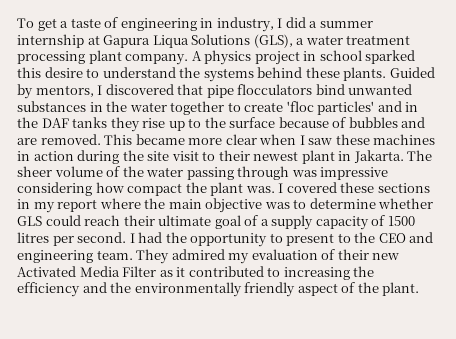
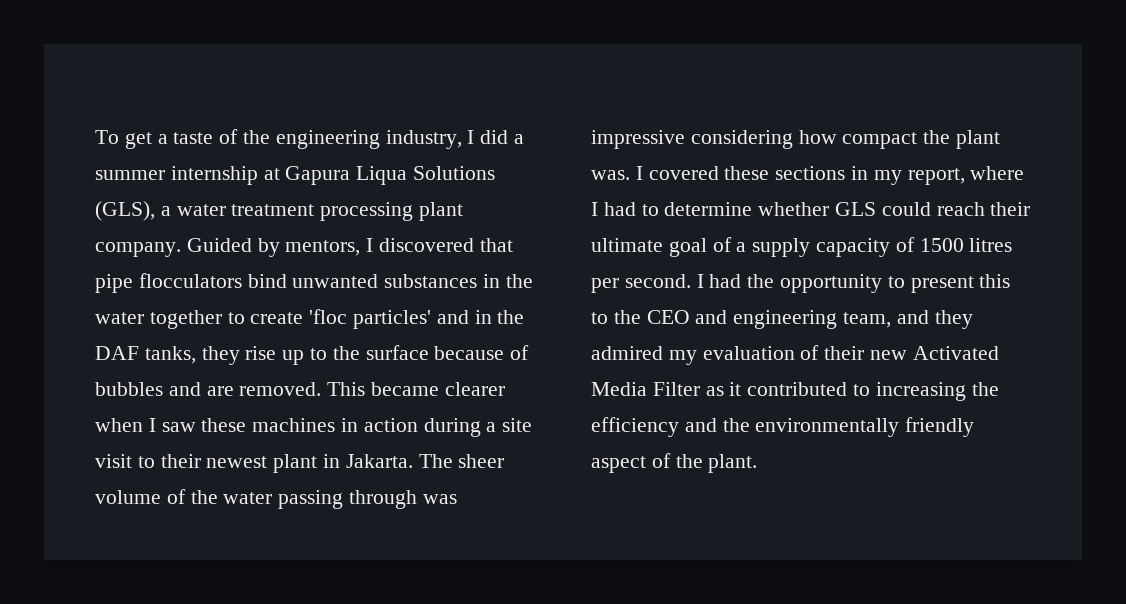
[120,18,214,31] engineering in -> [243,130,380,149] the engineering
[191,50,416,65] [17,67,387,82] A physics project in school sparked this desire to understand the systems behind these plants. -> (181, 249) none
[72,117,108,128] tanks -> [144,346,196,364] tanks,
[188,134,257,145] more clear -> [444,382,505,396] clearer
[122,150,144,161] the -> [486,422,497,432] a
[57,198,290,213] report where the main objective was -> [907,166,1025,185] [591,202,636,216] report, where I had
(335, 239) none -> [979,274,1011,288] this
[96,249,170,264] team. They -> [843,310,973,329] team, and they

